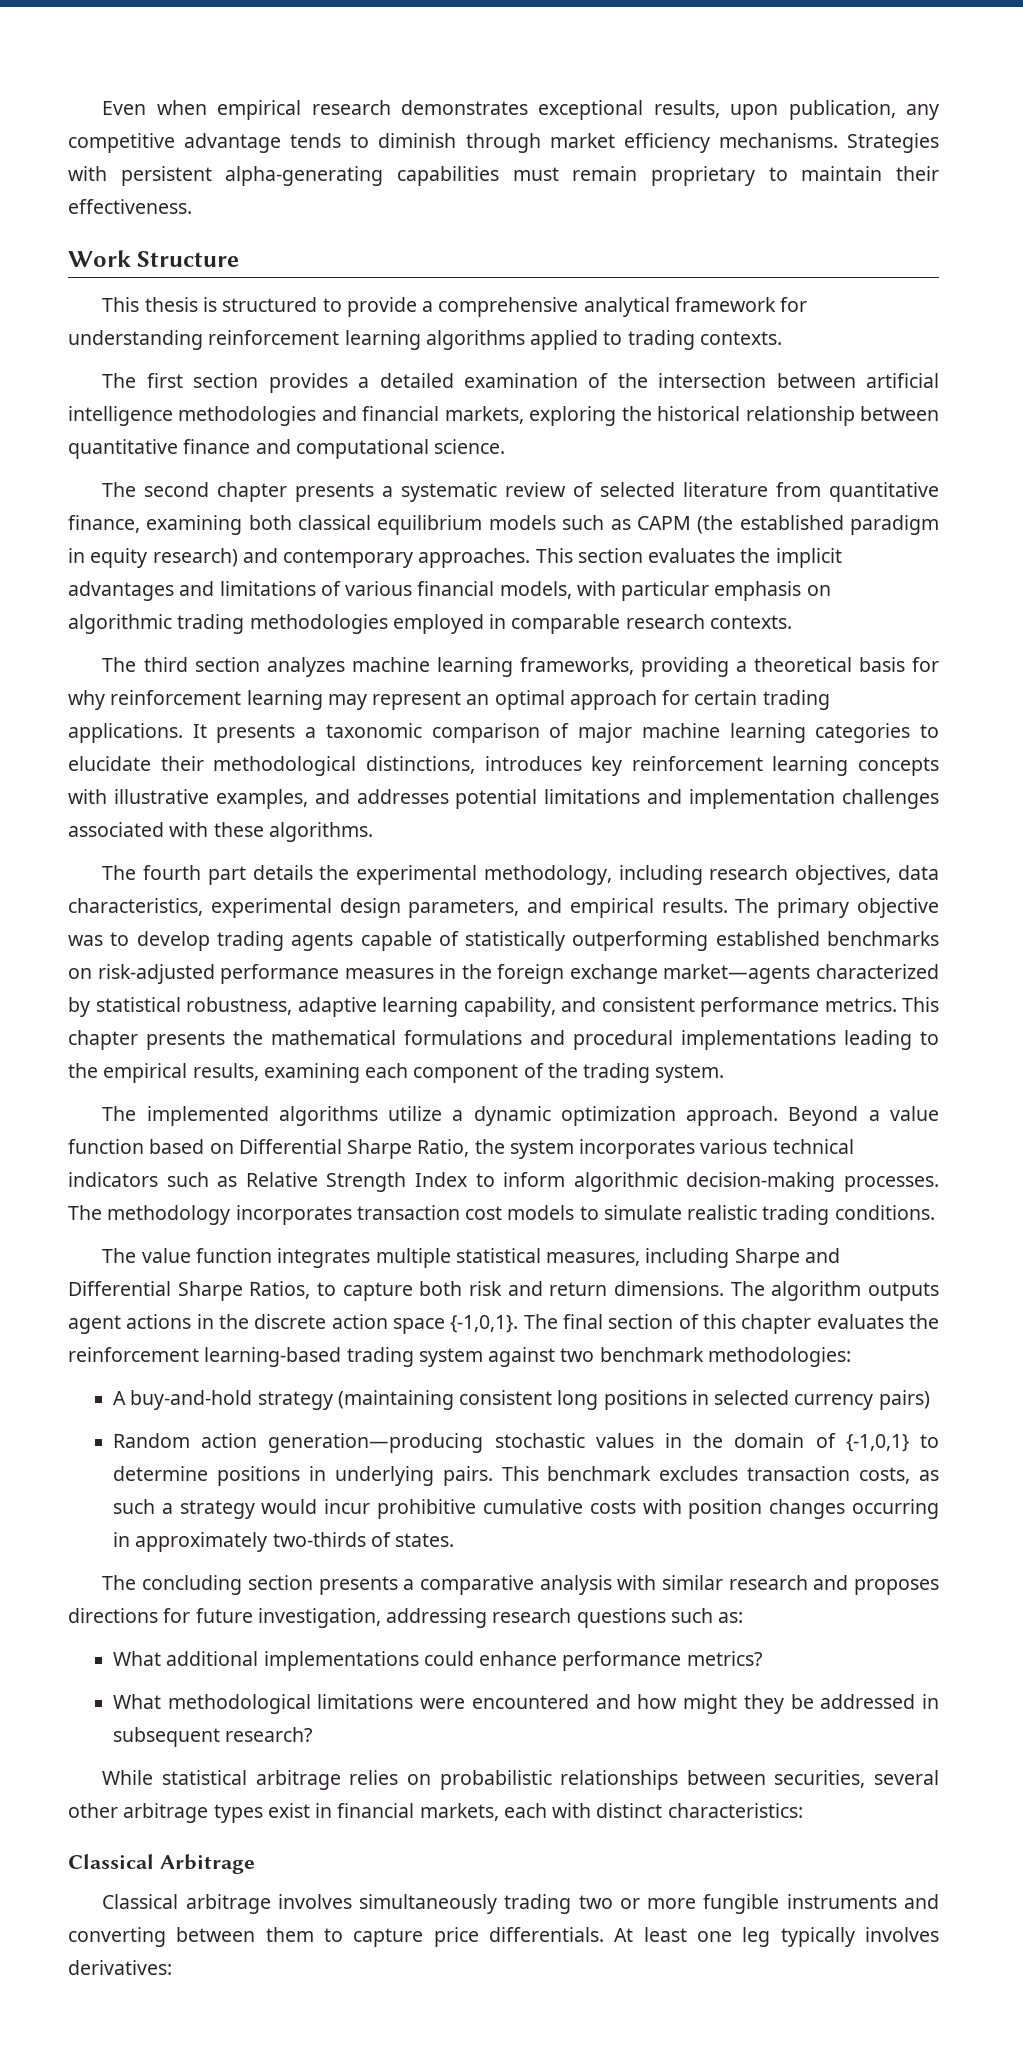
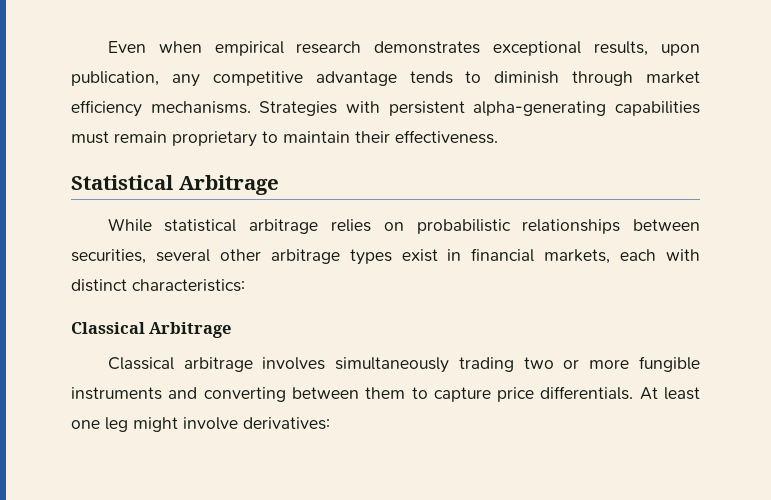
[68,250,240,267] [102,297,808,317] [68,330,782,350] [102,373,939,393] [68,406,940,426] [68,439,506,459] [102,482,939,502] [68,515,940,535] [68,548,842,568] [68,581,831,601] [68,614,792,634] [102,657,939,677] [68,690,830,710] [68,723,940,743] [68,756,939,776] [68,789,940,809] [68,822,373,842] [102,865,940,885] [68,898,940,918] [68,931,939,951] [68,964,939,984] [68,997,939,1017] [68,1030,939,1050] [68,1063,725,1083] [102,1106,940,1126] [68,1139,854,1159] [68,1172,940,1192] [68,1205,935,1225] [102,1248,840,1268] [68,1281,939,1301] [68,1314,940,1334] [68,1347,851,1367] [113,1390,930,1410] [113,1433,940,1453] [113,1466,939,1486] [113,1499,939,1519] [113,1532,455,1552] [102,1575,939,1595] [68,1608,744,1628] [113,1651,762,1671] [113,1694,939,1714] [113,1727,313,1747] Work Structure // This thesis is structured to provide a comprehensive analytical framework for understanding reinforcement learning algorithms applied to trading contexts. // The first section provides a detailed examination of the intersection between artificial intelligence methodologies and financial markets, exploring the historical relationship between quantitative finance and computational science. // The second chapter presents a systematic review of selected literature from quantitative finance, examining both classical equilibrium models such as CAPM (the established paradigm in equity research) and contemporary approaches. This section evaluates the implicit advantages and limitations of various financial models, with particular emphasis on algorithmic trading methodologies employed in comparable research contexts. // The third section analyzes machine learning frameworks, providing a theoretical basis for why reinforcement learning may represent an optimal approach for certain trading applications. It presents a taxonomic comparison of major machine learning categories to elucidate their methodological distinctions, introduces key reinforcement learning concepts with illustrative examples, and addresses potential limitations and implementation challenges associated with these algorithms. // The fourth part details the experimental methodology, including research objectives, data characteristics, experimental design parameters, and empirical results. The primary objective was to develop trading agents capable of statistically outperforming established benchmarks on risk-adjusted performance measures in the foreign exchange market—agents characterized by statistical robustness, adaptive learning capability, and consistent performance metrics. This chapter presents the mathematical formulations and procedural implementations leading to the empirical results, examining each component of the trading system. // The implemented algorithms utilize a dynamic optimization approach. Beyond a value function based on Differential Sharpe Ratio, the system incorporates various technical indicators such as Relative Strength Index to inform algorithmic decision-making processes. The methodology incorporates transaction cost models to simulate realistic trading conditions. // The value function integrates multiple statistical measures, including Sharpe and Differential Sharpe Ratios, to capture both risk and return dimensions. The algorithm outputs agent actions in the discrete action space {-1,0,1}. The final section of this chapter evaluates the reinforcement learning-based trading system against two benchmark methodologies: // A buy-and-hold strategy (maintaining consistent long positions in selected currency pairs) // Random action generation—producing stochastic values in the domain of {-1,0,1} to determine positions in underlying pairs. This benchmark excludes transaction costs, as such a strategy would incur prohibitive cumulative costs with position changes occurring in approximately two-thirds of states. // The concluding section presents a comparative analysis with similar research and proposes directions for future investigation, addressing research questions such as: // What additional implementations could enhance performance metrics? // What methodological limitations were encountered and how might they be addressed in subsequent research? -> [71,175,279,195] Statistical Arbitrage
[780,1927,940,1947] typically involves -> [133,417,238,432] might involve

